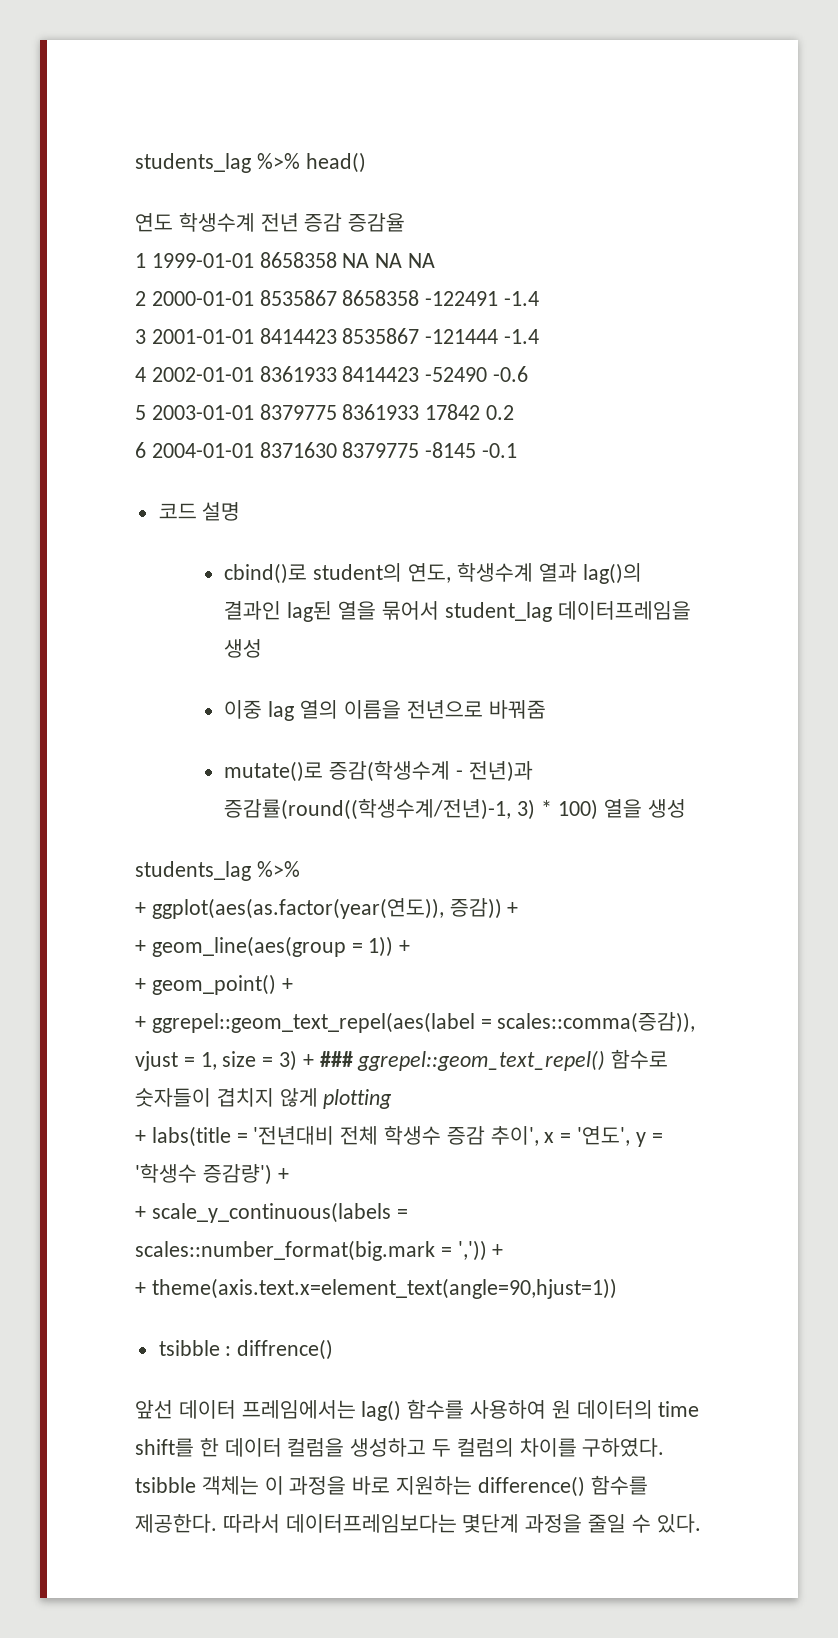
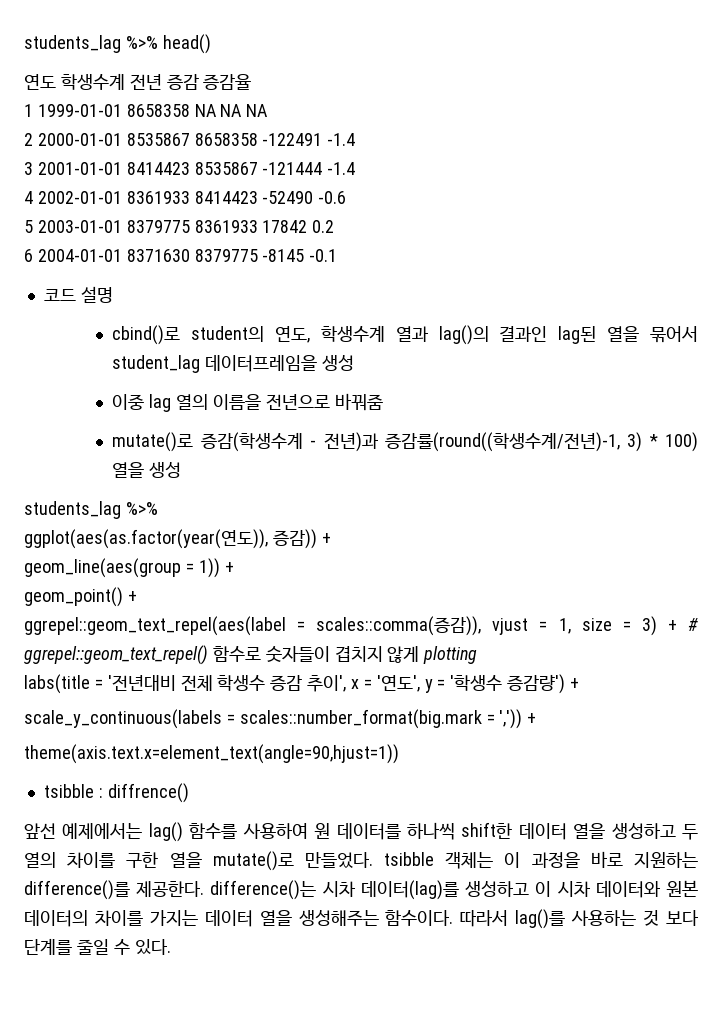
[135,902,146,915] + -> (158, 508) none
[135,940,146,953] + -> (331, 538) none
[135,978,146,991] + -> (234, 567) none
[135,1016,146,1029] + -> (137, 596) none
[319,1051,353,1067] ### -> [688,618,699,631] #
[135,1130,146,1143] + -> (478, 655) none
[135,1206,146,1219] + -> (580, 683) none
[135,1282,146,1295] + -> (537, 718) none
[178,1400,356,1419] 데이터 프레임에서는 -> [62,823,143,839] 예제에서는
[576,1400,700,1419] [135,1438,665,1457] 데이터의 time shift를 한 데이터 컬럼을 생성하고 두 컬럼의 차이를 구하였다. -> [336,822,699,840] [24,851,373,871] 데이터를 하나씩 shift한 데이터 열을 생성하고 두 열의 차이를 구한 열을 mutate()로 만들었다.
[477,1475,648,1497] [135,1514,583,1533] difference() 함수를 제공한다. 따라서 데이터프레임보다는 몇단계 과정을 -> [24,880,698,900] [24,909,699,929] [24,938,72,955] difference()를 제공한다. difference()는 시차 데이터(lag)를 생성하고 이 시차 데이터와 원본 데이터의 차이를 가지는 데이터 열을 생성해주는 함수이다. 따라서 lag()를 사용하는 것 보다 단계를

